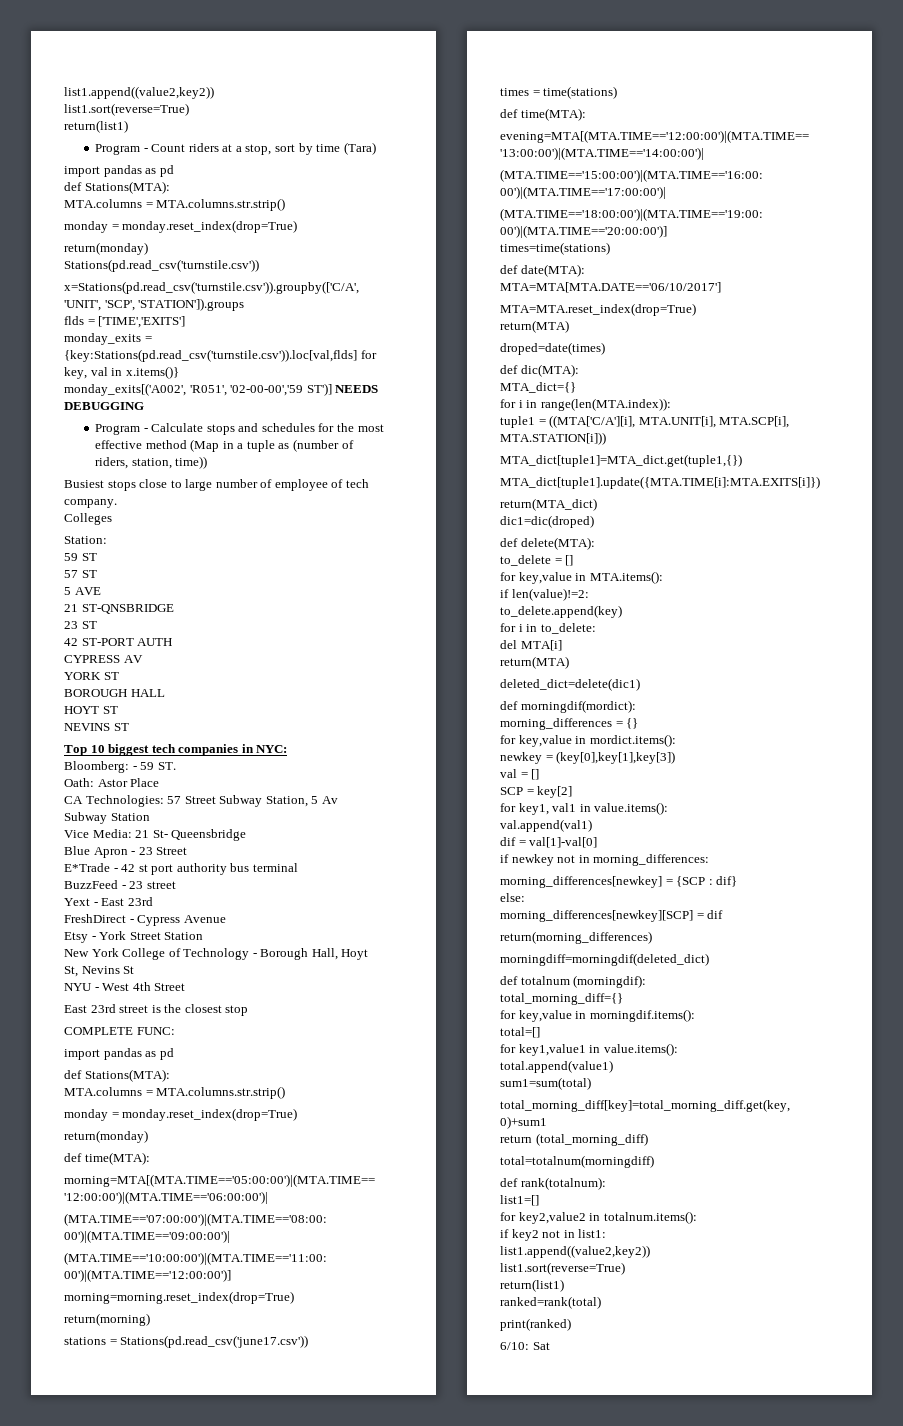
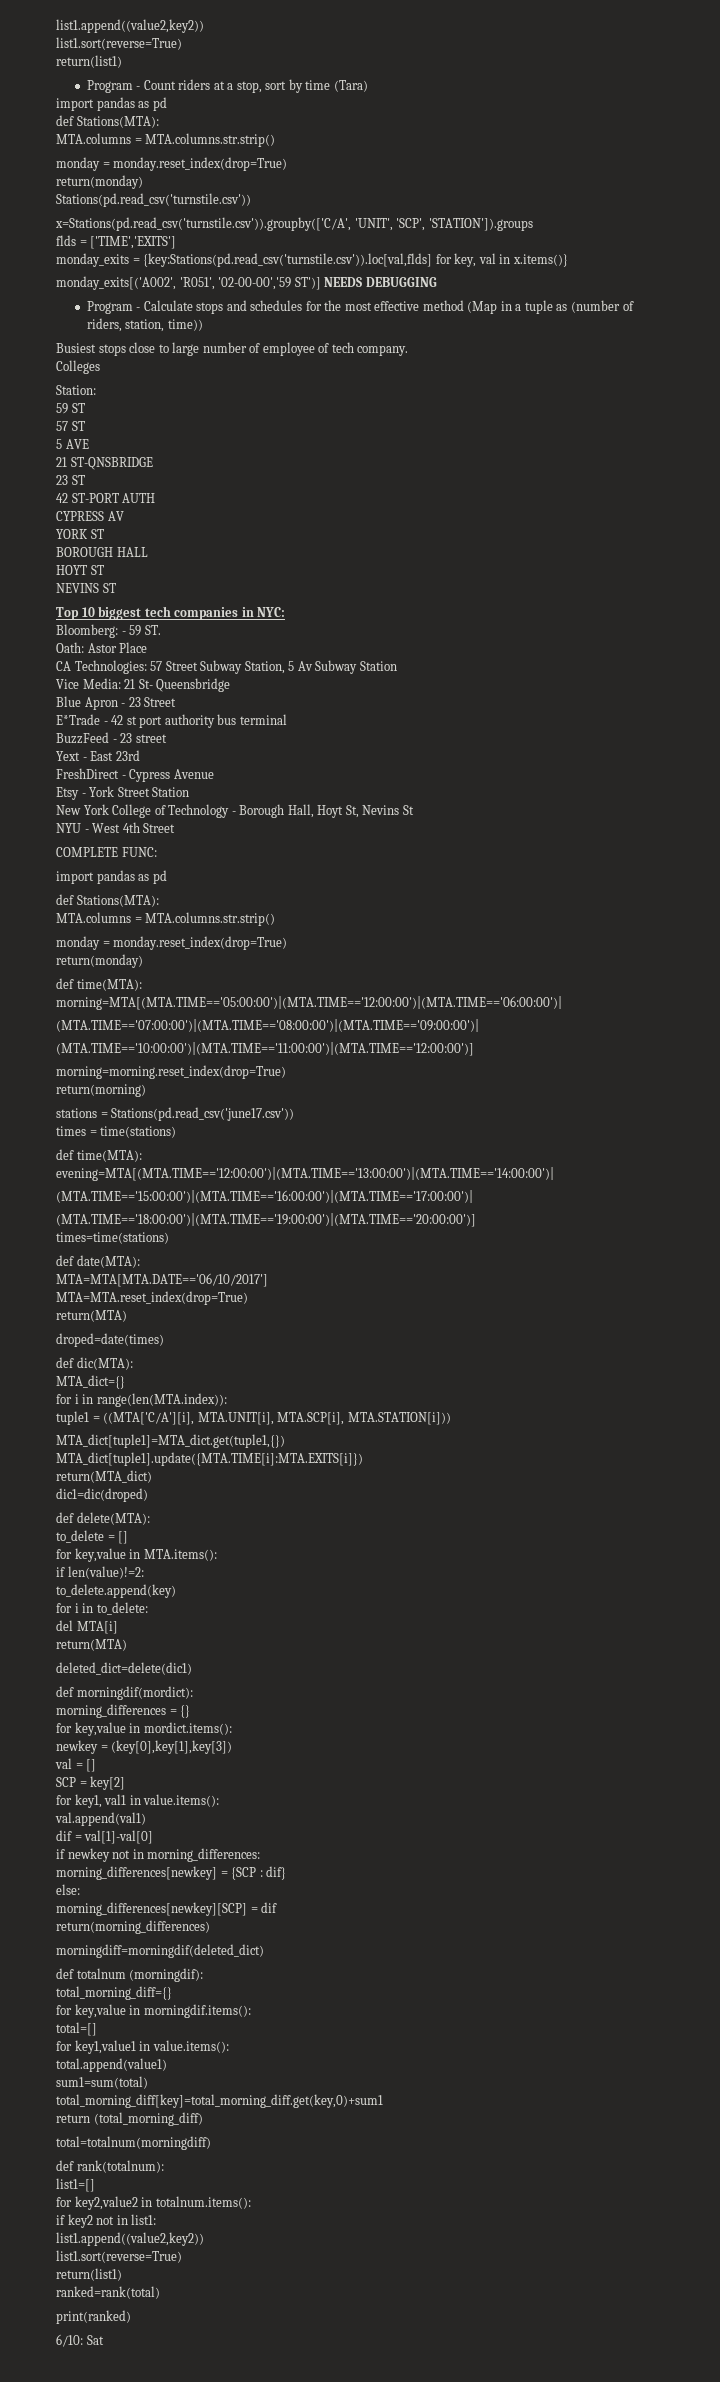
[64,1004,249,1016] // East 23rd street is the closest stop -> (176, 828) none

